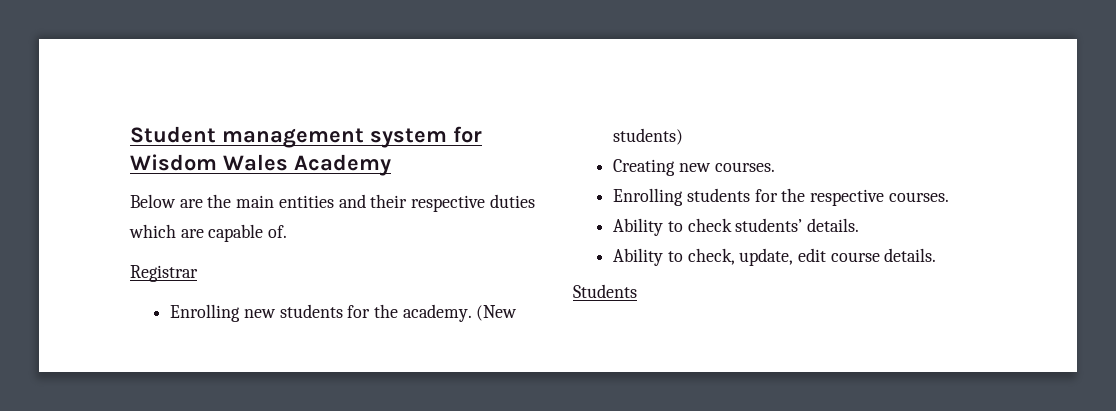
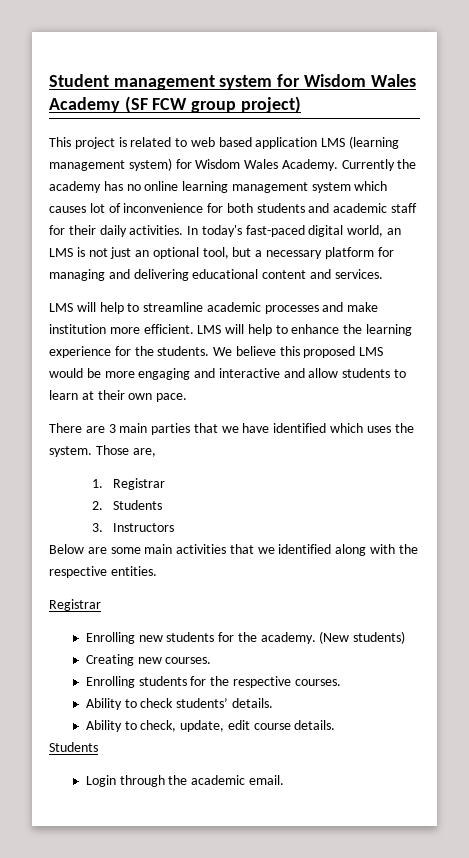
[130,194,535,212] [129,224,288,242] // Below are the main entities and their respective duties which are capable of. -> [124,96,301,113] [49,136,400,149] [49,158,417,171] [49,181,388,193] [49,203,418,213] [49,225,402,237] [49,247,394,259] [49,269,383,281] [49,302,379,314] [49,324,413,336] [49,346,384,358] [49,368,407,380] [49,390,188,402] [49,423,414,435] [49,445,156,457] [91,478,166,490] [91,500,163,510] [91,523,175,532] [49,544,418,556] [49,566,157,578] (SF FCW group project) // This project is related to web based application LMS (learning management system) for Wisdom Wales Academy. Currently the academy has no online learning management system which causes lot of inconvenience for both students and academic staff for their daily activities. In today's fast-paced digital world, an LMS is not just an optional tool, but a necessary platform for managing and delivering educational content and services. // LMS will help to streamline academic processes and make institution more efficient. LMS will help to enhance the learning experience for the students. We believe this proposed LMS would be more engaging and interactive and allow students to learn at their own pace. // There are 3 main parties that we have identified which uses the system. Those are, // 1. Registrar // 2. Students // 3. Instructors // Below are some main activities that we identified along with the respective entities.
(637, 291) none -> [85,775,284,787] // Login through the academic email.

